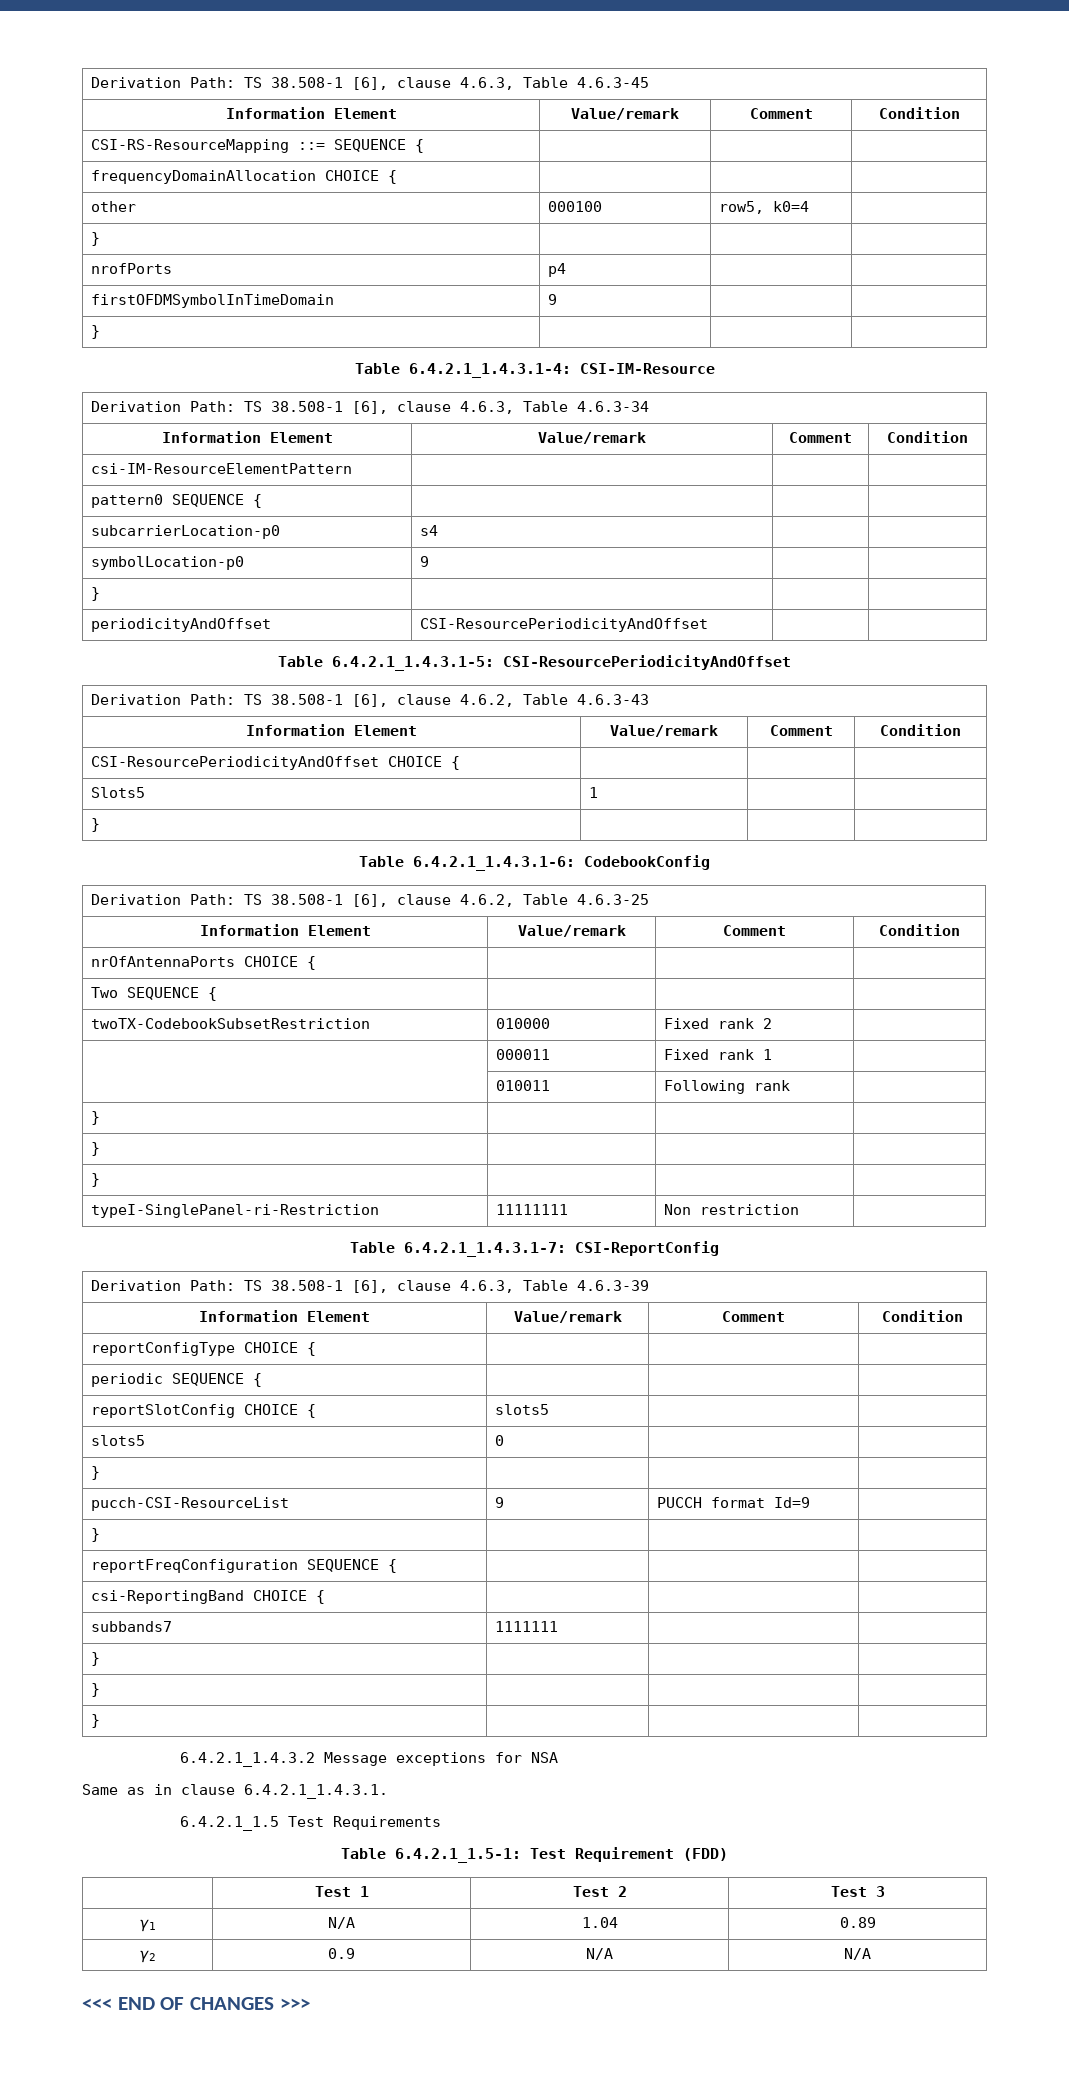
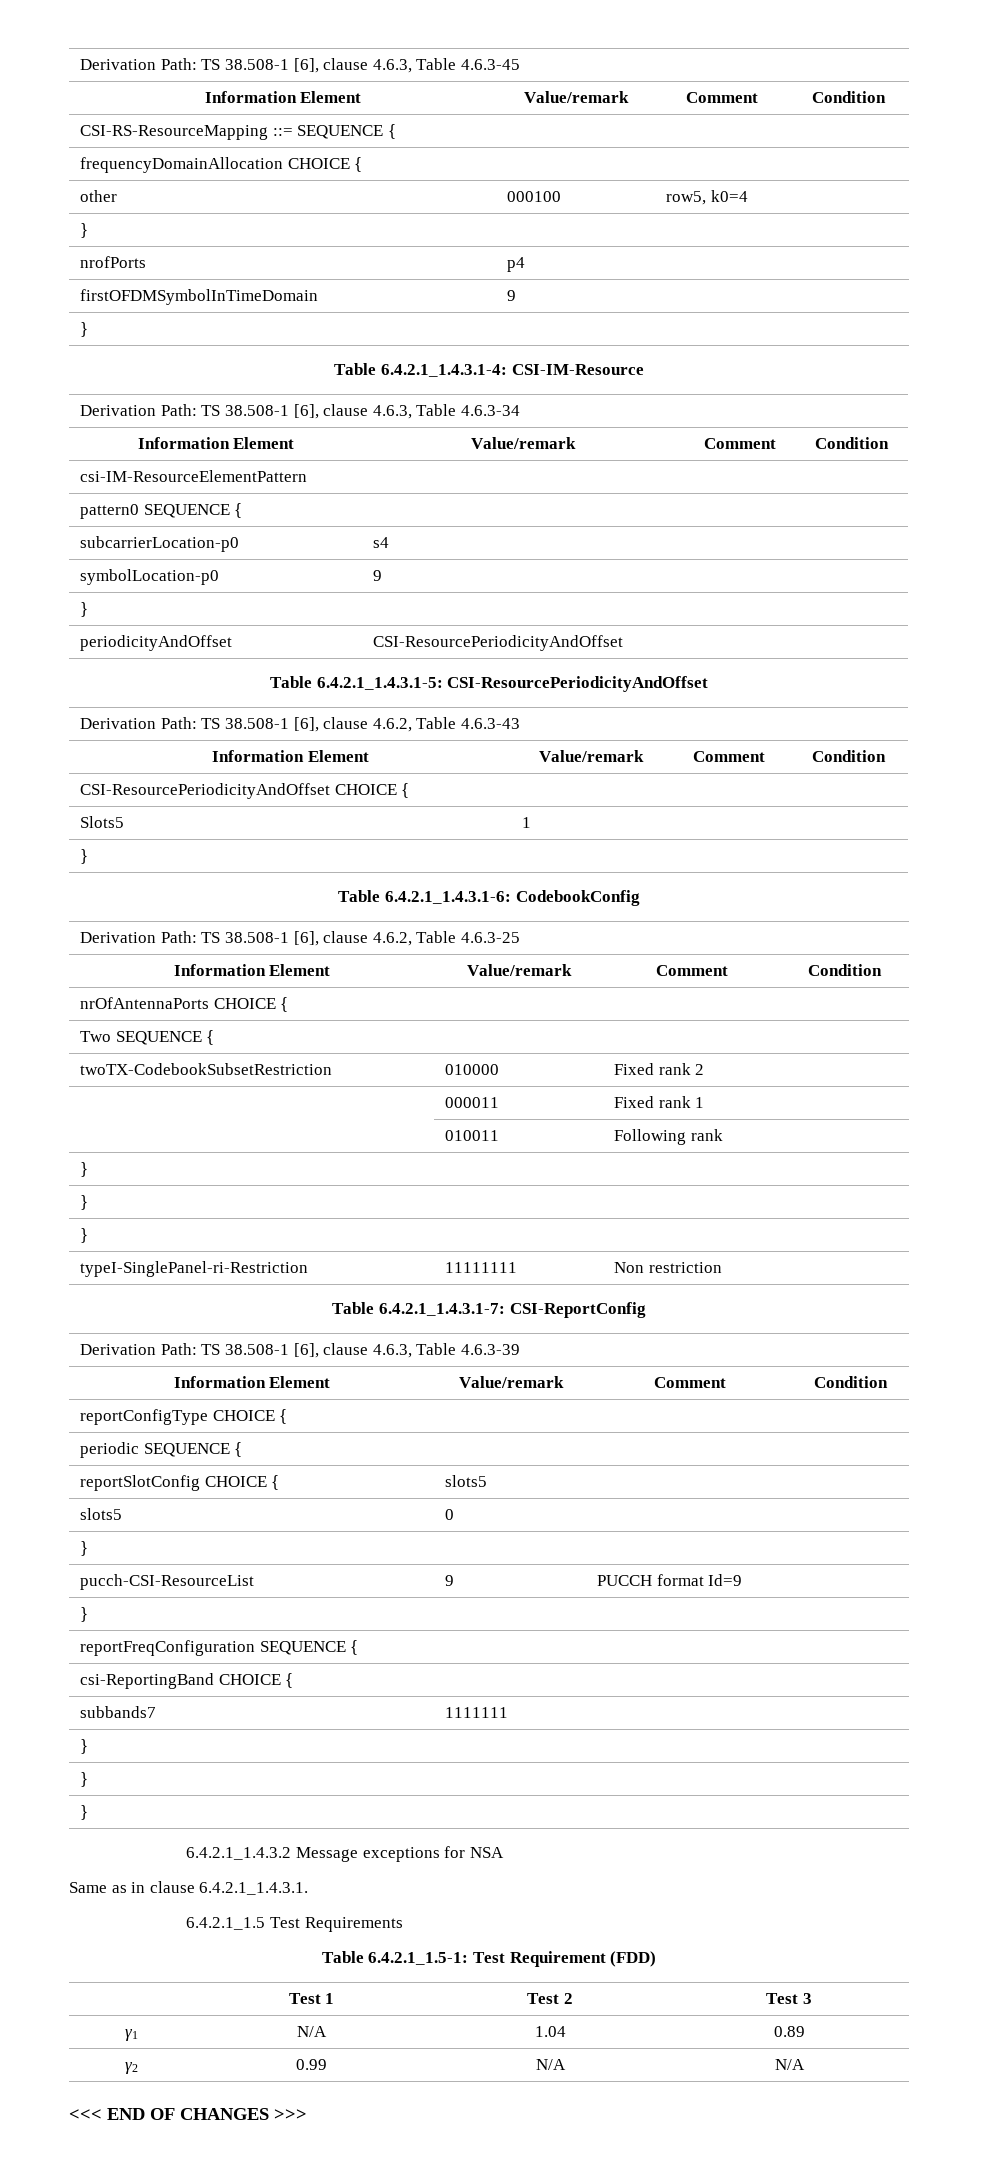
[328,1948,355,1959] 0.9 -> [296,2059,327,2070] 0.99

